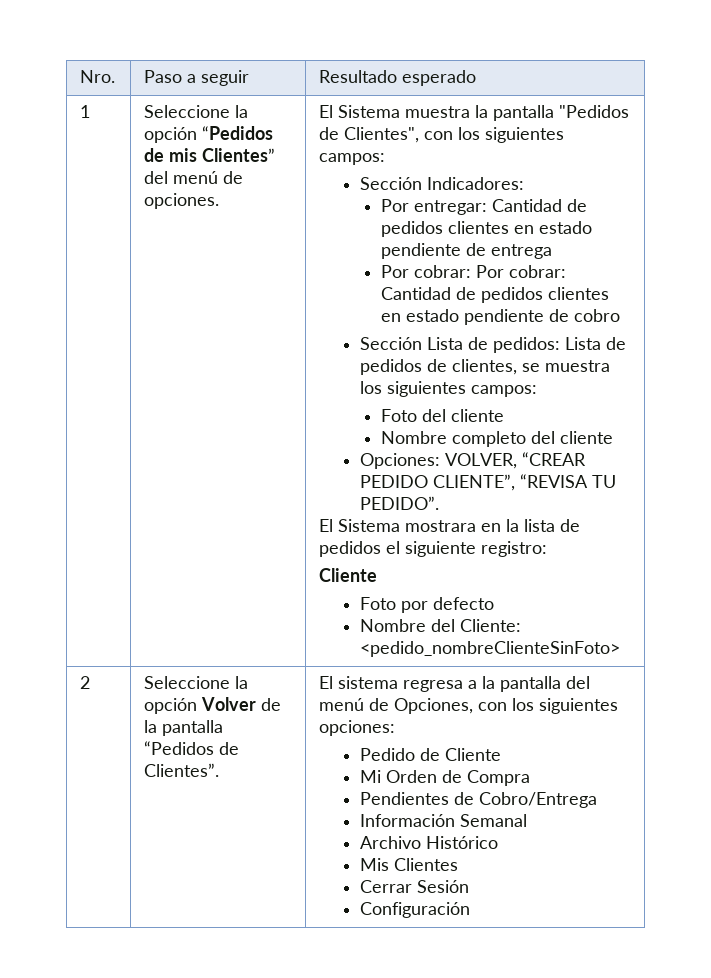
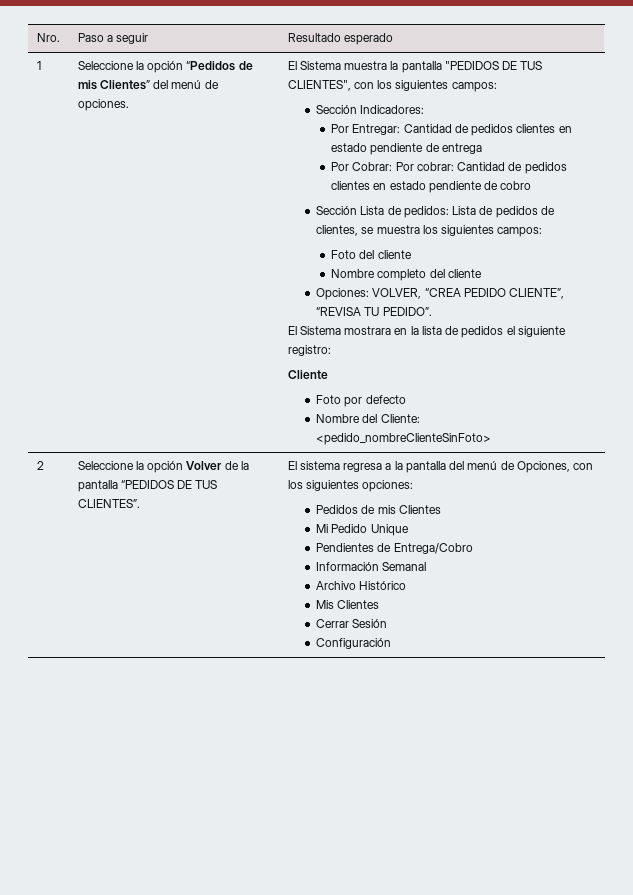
[559,105,630,118] [319,127,420,143] "Pedidos de Clientes", -> [444,61,543,70] [287,80,351,91] "PEDIDOS DE TUS CLIENTES",
[414,200,488,215] entregar: -> [352,124,401,135] Entregar:
[414,265,472,278] cobrar: -> [352,162,393,171] Cobrar:
[521,452,586,466] “CREAR -> [424,288,461,297] “CREA
[144,741,240,755] [144,763,220,777] “Pedidos de Clientes”. -> [120,480,218,489] [77,499,140,508] “PEDIDOS DE TUS CLIENTES”.
[359,748,501,761] [359,770,530,786] Pedido de Cliente // Mi Orden de Compra -> [316,505,441,514] [316,524,409,536] Pedidos de mis Clientes // Mi Pedido Unique
[478,792,597,808] Cobro/Entrega -> [393,543,473,554] Entrega/Cobro

